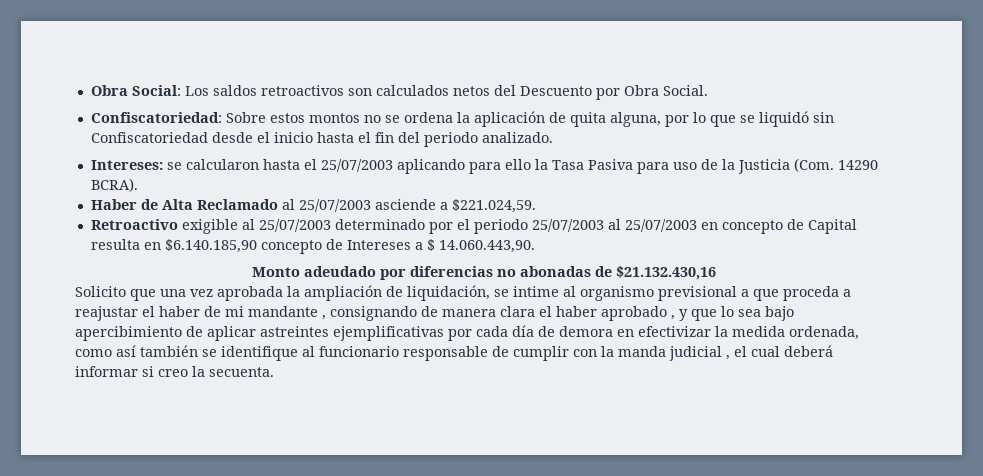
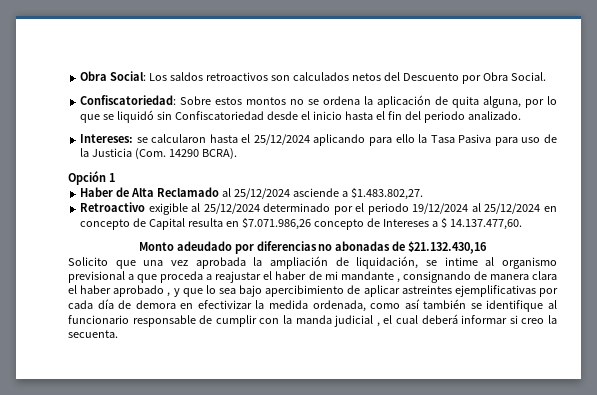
[320,159,393,172] 25/07/2003 -> [253,134,310,145] 25/12/2024
(138, 185) none -> [68,171,115,185] // Opción 1
[298,199,371,212] 25/07/2003 -> [233,188,290,199] 25/12/2024
[451,199,536,213] $221.024,59. -> [350,187,423,200] $1.483.802,27.
[258,219,331,232] 25/07/2003 -> [203,203,260,214] 25/12/2024
[531,219,697,232] 25/07/2003 al 25/07/2003 -> [412,203,541,214] 19/12/2024 al 25/12/2024
[164,239,257,253] $6.140.185,90 -> [241,217,311,230] $7.071.986,26
[438,240,535,253] 14.060.443,90. -> [449,219,522,230] 14.137.477,60.

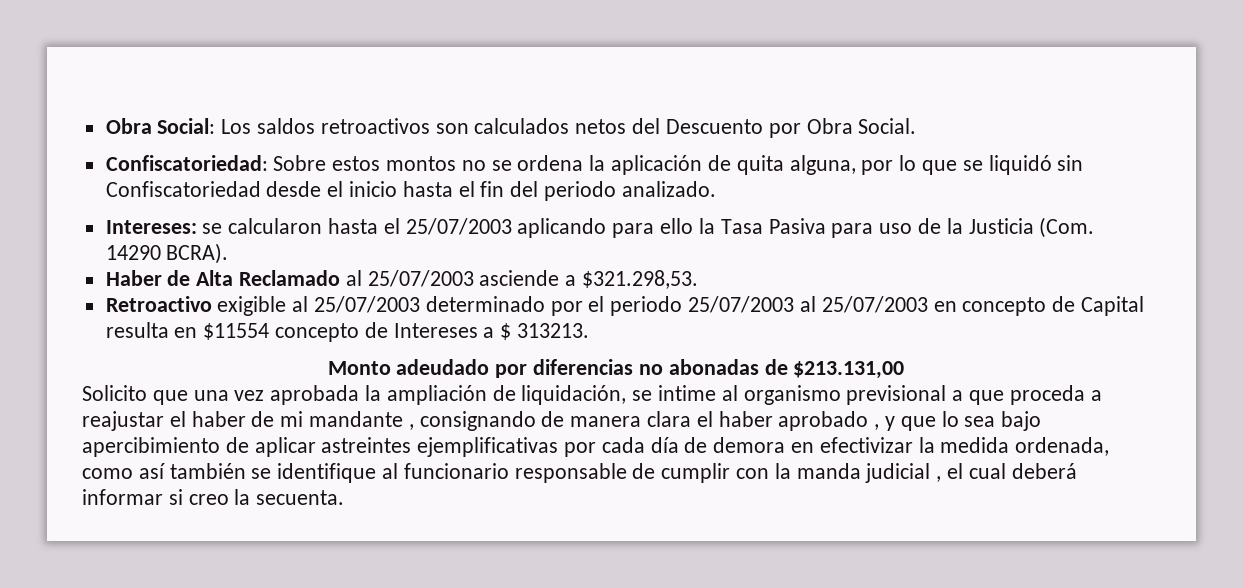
[253,134,310,145] 25/12/2024 -> [405,218,512,235] 25/07/2003
[68,171,115,185] // Opción 1 -> (229, 253) none
[233,188,290,199] 25/12/2024 -> [367,270,474,287] 25/07/2003
[350,187,423,200] $1.483.802,27. -> [582,270,699,289] $321.298,53.
[203,203,260,214] 25/12/2024 -> [314,296,421,313] 25/07/2003
[412,203,541,214] 19/12/2024 al 25/12/2024 -> [688,296,928,313] 25/07/2003 al 25/07/2003
[241,217,311,230] $7.071.986,26 -> [203,323,270,340] $11554
[449,219,522,230] 14.137.477,60. -> [517,323,590,338] 313213.
[408,241,488,254] $21.132.430,16 -> [793,361,905,379] $213.131,00

